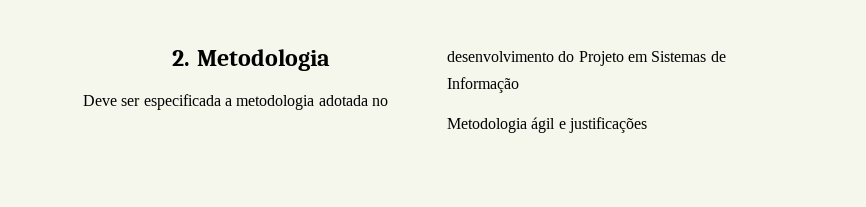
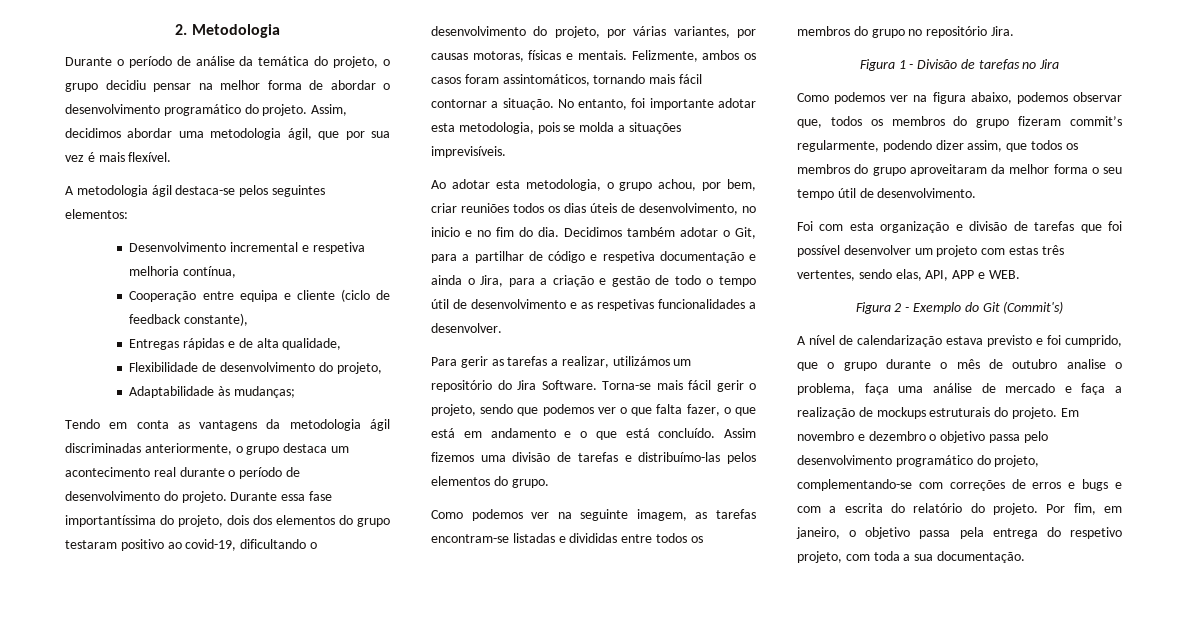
[83,94,388,110] [447,51,726,66] [447,77,519,93] [447,117,647,133] Deve ser especificada a metodologia adotada no desenvolvimento do Projeto em Sistemas de Informação // Metodologia ágil e justificações -> [65,56,391,68] [65,80,390,92] [65,104,348,116] [65,128,390,140] [65,152,172,162] [65,185,325,197] [65,209,128,219] [129,242,365,254] [129,266,237,278] [129,289,390,302] [129,313,249,326] [129,338,342,350] [129,362,382,374] [129,386,296,398] [65,419,390,431] [65,443,349,455] [65,467,300,479] [65,491,332,503] [65,515,390,527] [65,539,317,551] [431,26,756,38] [431,50,756,62] [431,74,702,86] [431,98,756,110] [431,122,681,134] [431,146,506,158] [431,179,756,191] [431,203,756,215] [431,227,756,239] [431,251,756,263] [431,275,756,287] [431,299,756,311] [431,323,502,333] [431,356,692,368] [431,380,756,392] [431,404,756,416] [431,428,756,440] [431,452,756,464] [431,476,549,488] [431,509,756,521] [431,533,703,543] [797,26,1014,38] [859,59,1060,71] [797,92,1122,104] [797,116,1122,128] [797,140,1078,152] [797,164,1122,176] [797,188,977,200] [797,221,1122,233] [797,245,1064,257] [797,269,1020,281] [855,301,1064,314] [797,335,1122,347] [797,359,1122,371] [797,383,1122,395] [797,407,1079,419] [797,431,1048,443] [797,455,1040,467] [797,479,1122,491] [797,503,1122,515] [796,527,1122,539] [797,551,1025,563] Durante o período de análise da temática do projeto, o grupo decidiu pensar na melhor forma de abordar o desenvolvimento programático do projeto. Assim, decidimos abordar uma metodologia ágil, que por sua vez é mais flexível. // A metodologia ágil destaca-se pelos seguintes elementos: // Desenvolvimento incremental e respetiva melhoria contínua, // Cooperação entre equipa e cliente (ciclo de feedback constante), // Entregas rápidas e de alta qualidade, // Flexibilidade de desenvolvimento do projeto, // Adaptabilidade às mudanças; // Tendo em conta as vantagens da metodologia ágil discriminadas anteriormente, o grupo destaca um acontecimento real durante o período de desenvolvimento do projeto. Durante essa fase importantíssima do projeto, dois dos elementos do grupo testaram positivo ao covid-19, dificultando o desenvolvimento do projeto, por várias variantes, por causas motoras, físicas e mentais. Felizmente, ambos os casos foram assintomáticos, tornando mais fácil contornar a situação. No entanto, foi importante adotar esta metodologia, pois se molda a situações imprevisíveis. // Ao adotar esta metodologia, o grupo achou, por bem, criar reuniões todos os dias úteis de desenvolvimento, no inicio e no fim do dia. Decidimos também adotar o Git, para a partilhar de código e respetiva documentação e ainda o Jira, para a criação e gestão de todo o tempo útil de desenvolvimento e as respetivas funcionalidades a desenvolver. // Para gerir as tarefas a realizar, utilizámos um repositório do Jira Software. Torna-se mais fácil gerir o projeto, sendo que podemos ver o que falta fazer, o que está em andamento e o que está concluído. Assim fizemos uma divisão de tarefas e distribuímo-las pelos elementos do grupo. // Como podemos ver na seguinte imagem, as tarefas encontram-se listadas e divididas entre todos os membros do grupo no repositório Jira. // Figura 1 - Divisão de tarefas no Jira // Como podemos ver na figura abaixo, podemos observar que, todos os membros do grupo fizeram commit’s regularmente, podendo dizer assim, que todos os membros do grupo aproveitaram da melhor forma o seu tempo útil de desenvolvimento. // Foi com esta organização e divisão de tarefas que foi possível desenvolver um projeto com estas três vertentes, sendo elas, API, APP e WEB. // Figura 2 - Exemplo do Git (Commit's) // A nível de calendarização estava previsto e foi cumprido, que o grupo durante o mês de outubro analise o problema, faça uma análise de mercado e faça a realização de mockups estruturais do projeto. Em novembro e dezembro o objetivo passa pelo desenvolvimento programático do projeto, complementando-se com correções de erros e bugs e com a escrita do relatório do projeto. Por fim, em janeiro, o objetivo passa pela entrega do respetivo projeto, com toda a sua documentação.

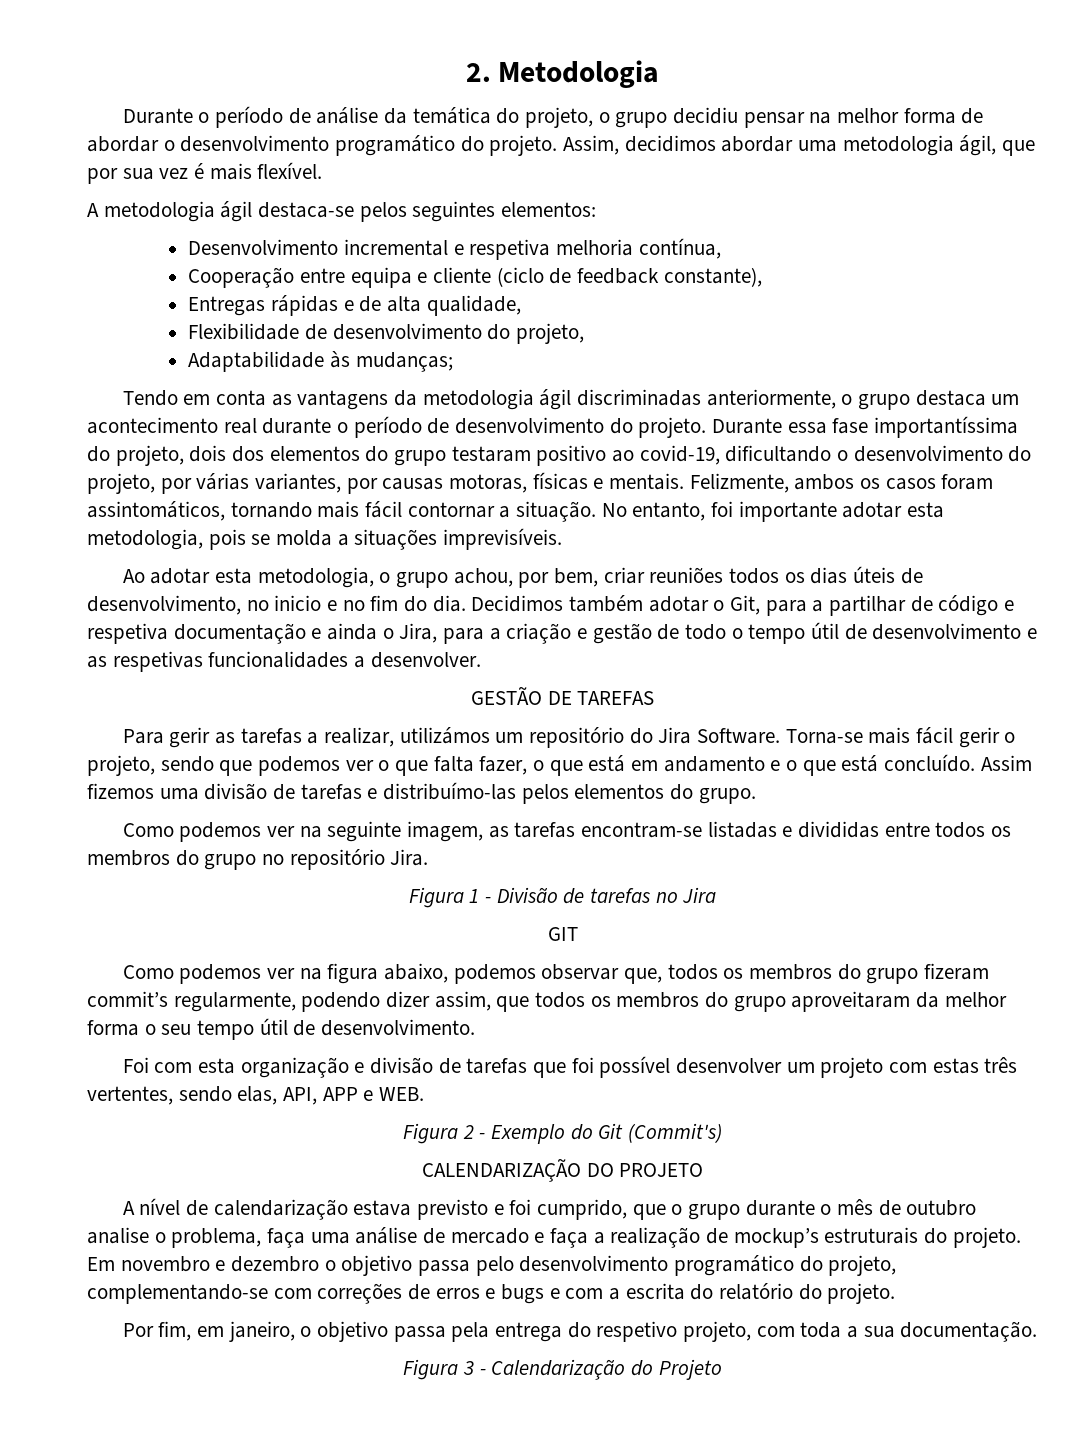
(502, 328) none -> [470,687,655,705] // GESTÃO DE TAREFAS
(1060, 64) none -> [547,927,578,941] // GIT
(1064, 307) none -> [421,1159,704,1182] // CALENDARIZAÇÃO DO PROJETO
[876,407,926,419] mockups -> [733,1228,819,1248] mockup’s
(1038, 509) none -> (896, 1293) //
(1025, 557) none -> [403,1359,722,1380] // Figura 3 - Calendarização do Projeto

